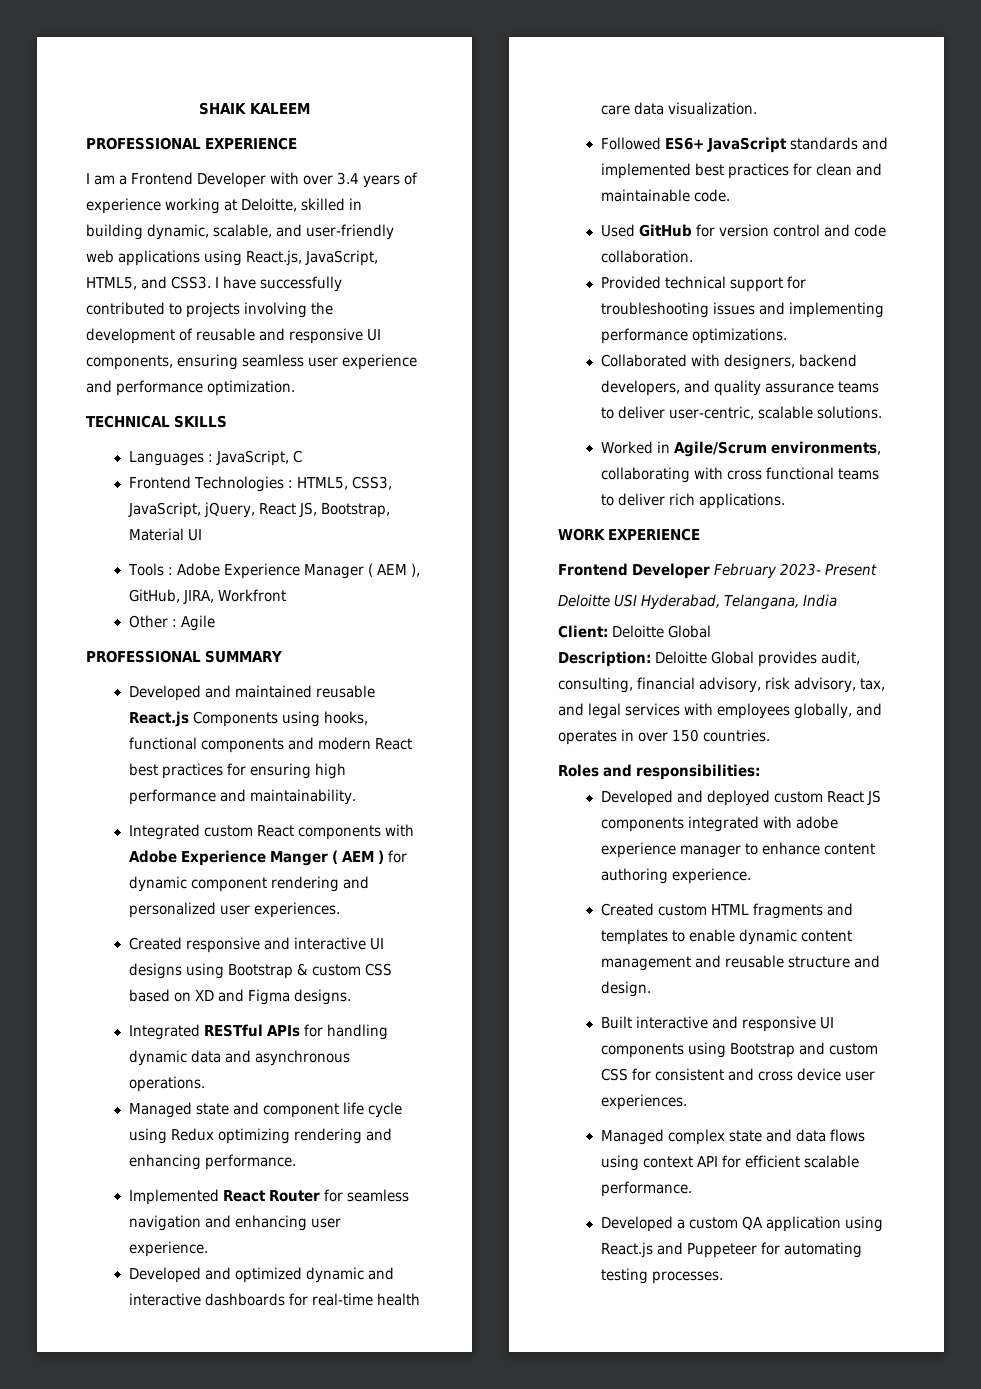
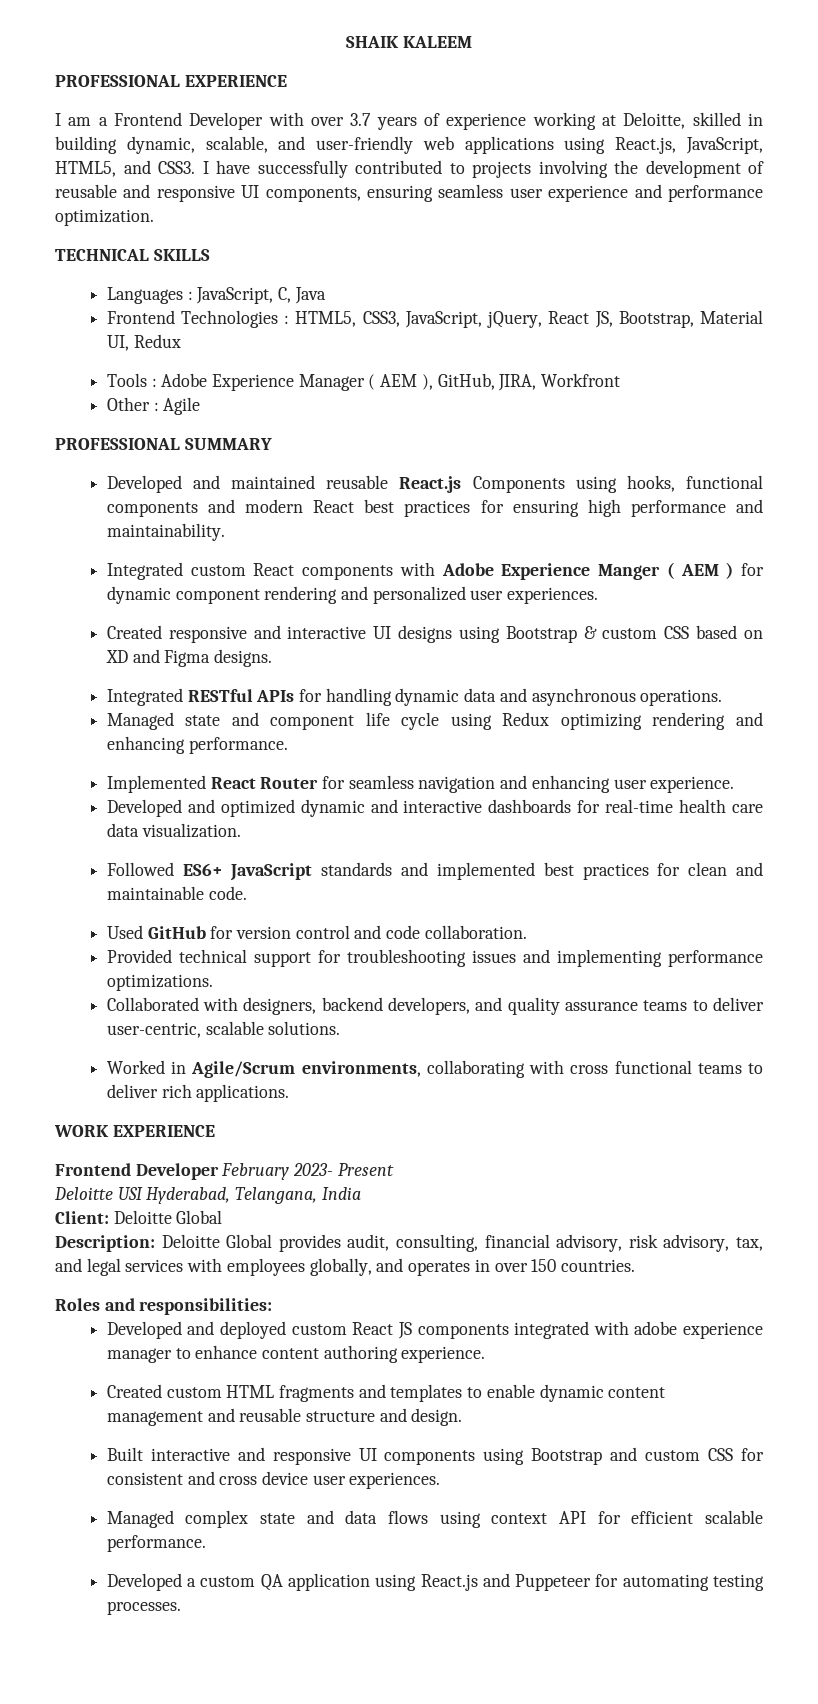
[337,172,360,185] 3.4 -> [350,113,372,126] 3.7
[293,450,303,463] C -> [278,287,326,304] C, Java
[187,529,202,541] UI -> [106,334,181,351] UI, Redux

